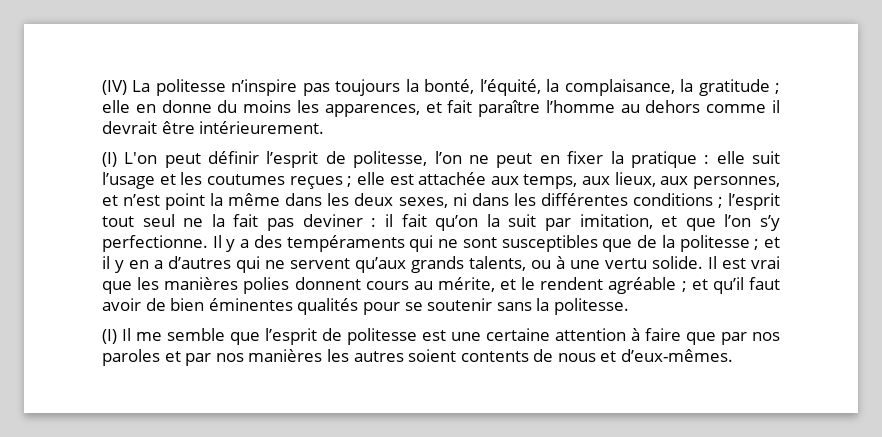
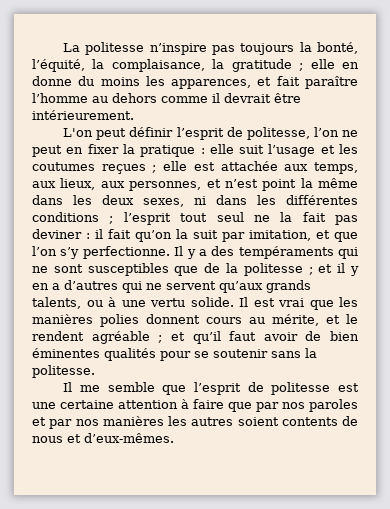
[102,80,127,95] (IV) -> (63, 47) none
[102,152,117,167] (I) -> (134, 115) none
[102,329,117,344] (I) -> (95, 371) none

